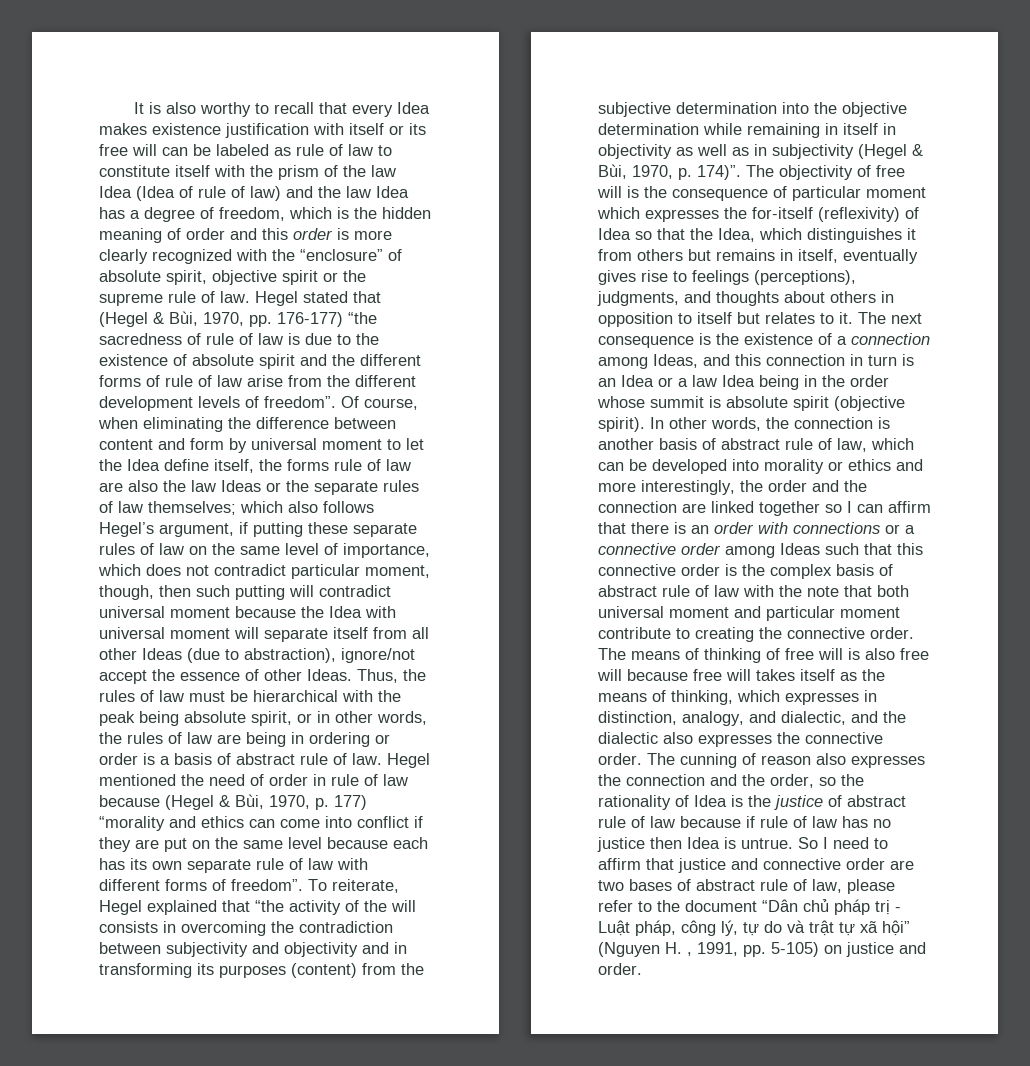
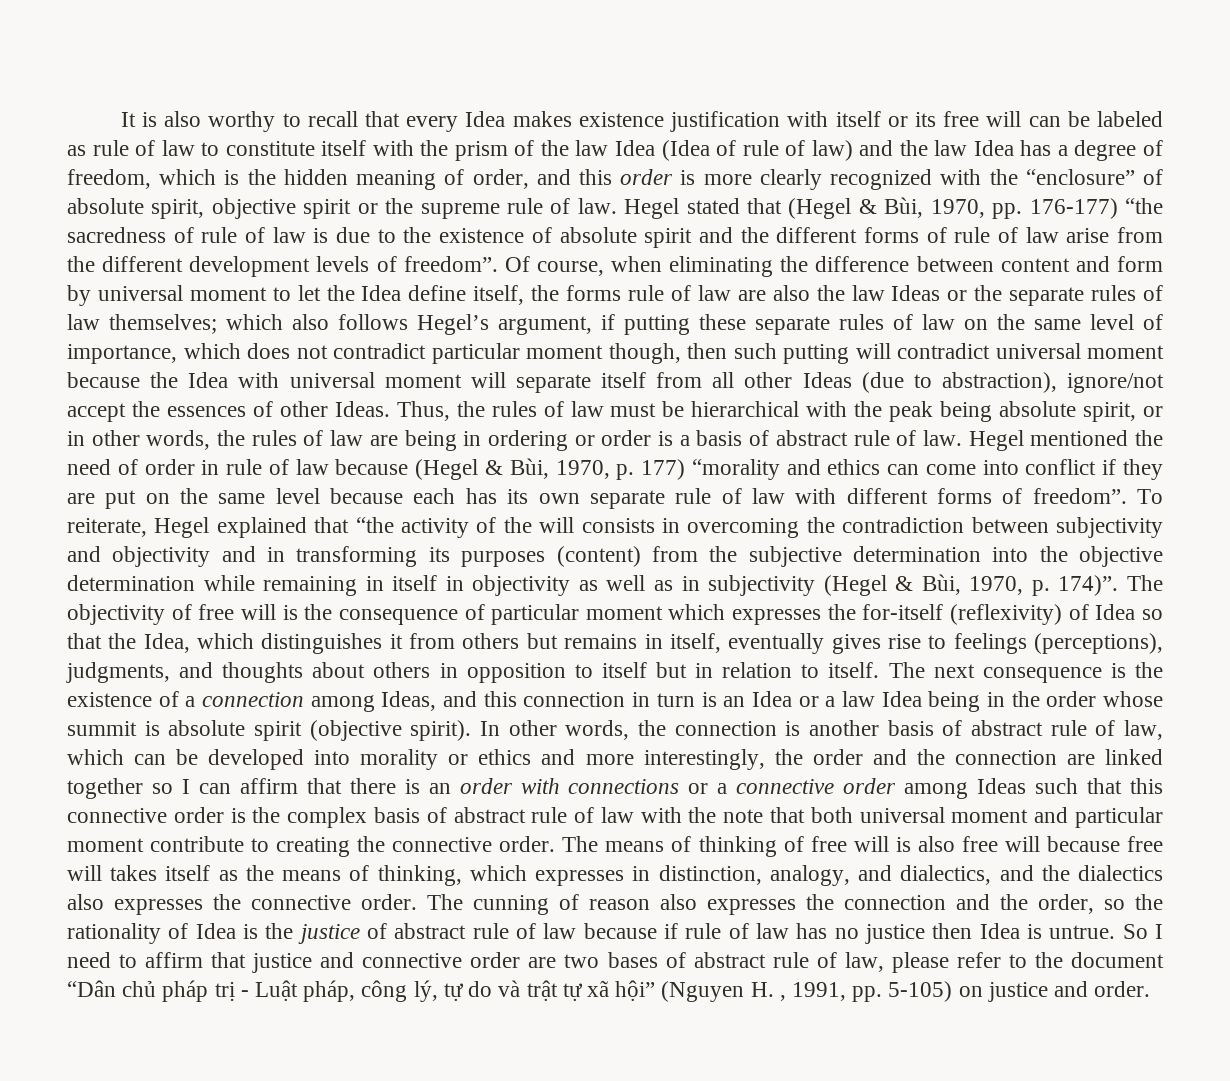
[186,228,225,240] order -> [472,169,529,189] order,
[365,565,430,578] moment, -> [526,345,603,359] moment
[180,672,240,681] essence -> [166,406,246,417] essences
[765,312,853,324] relates to it. -> [695,662,880,678] in relation to itself.
[781,711,906,725] [598,732,658,744] dialectic, and the dialectic -> [900,865,1163,885] dialectics, and the dialectics

